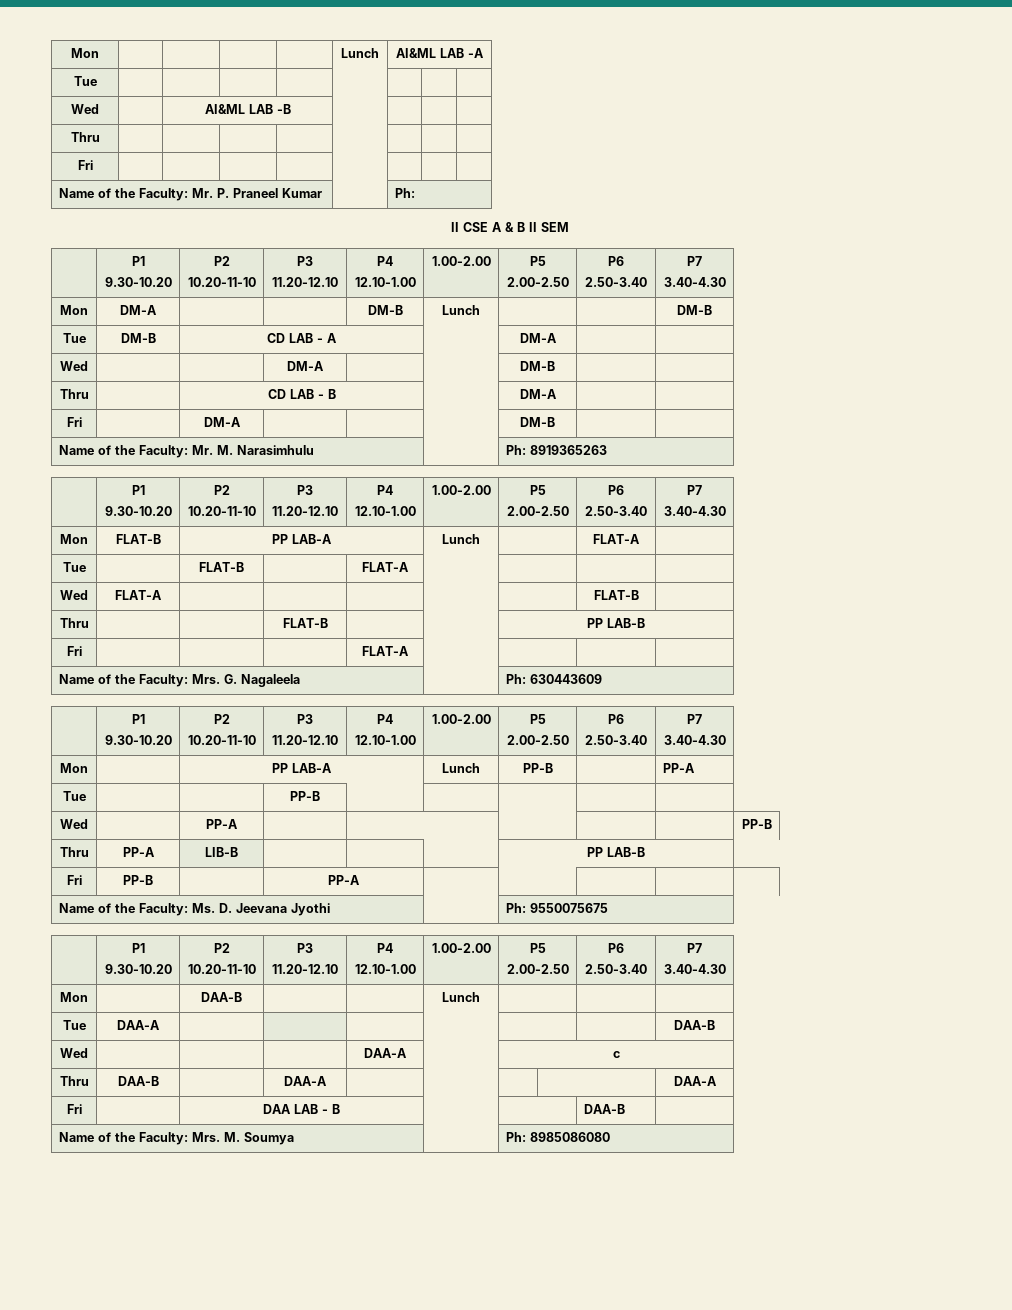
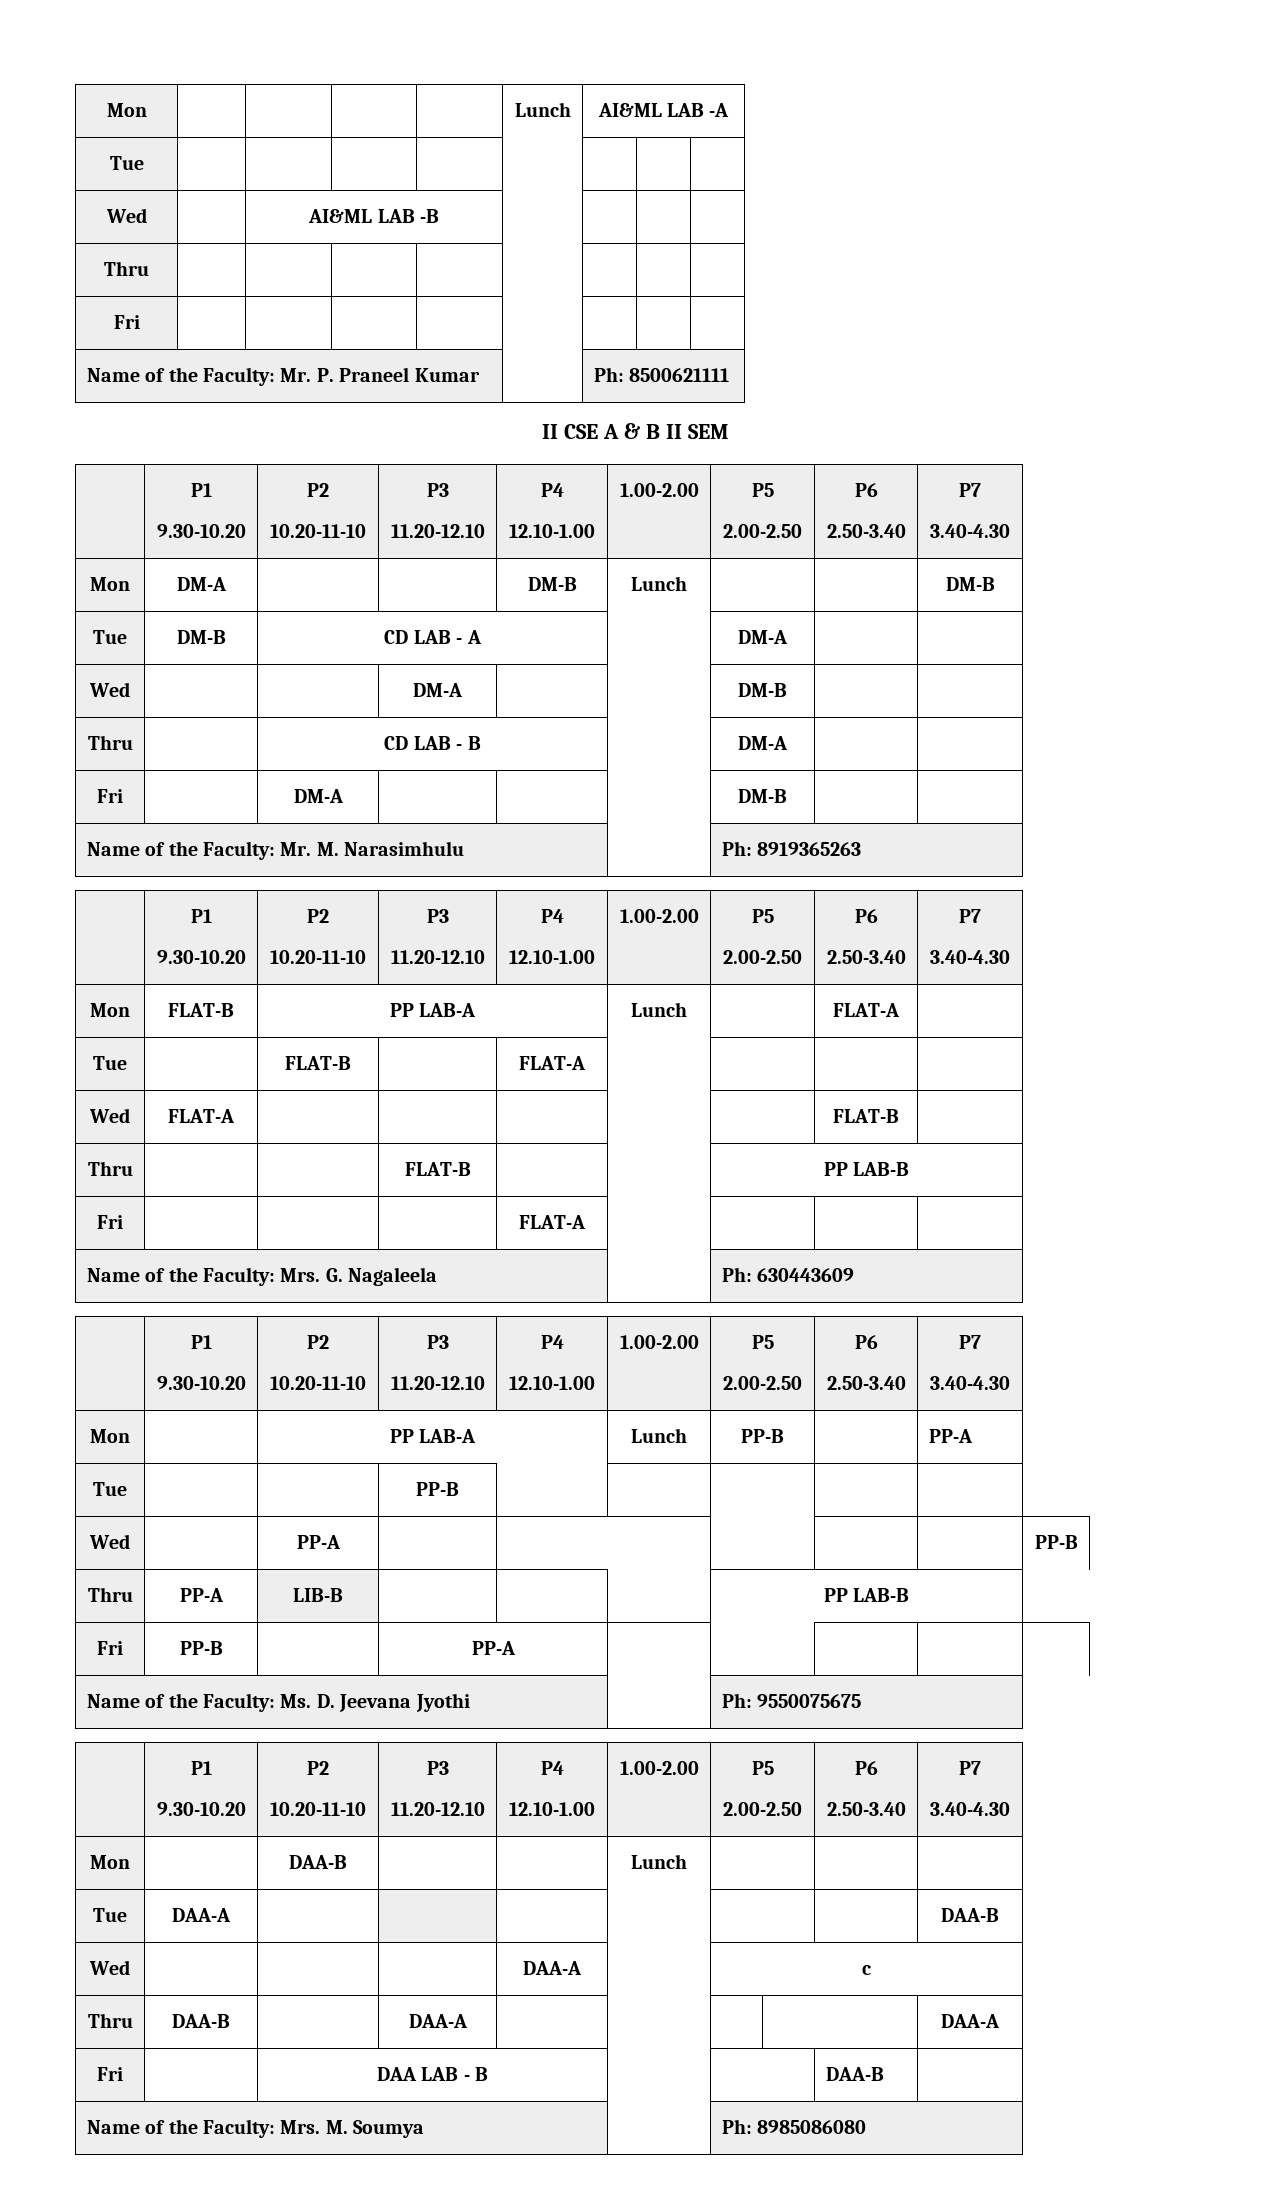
(415, 193) none -> [629,368,730,382] 8500621111

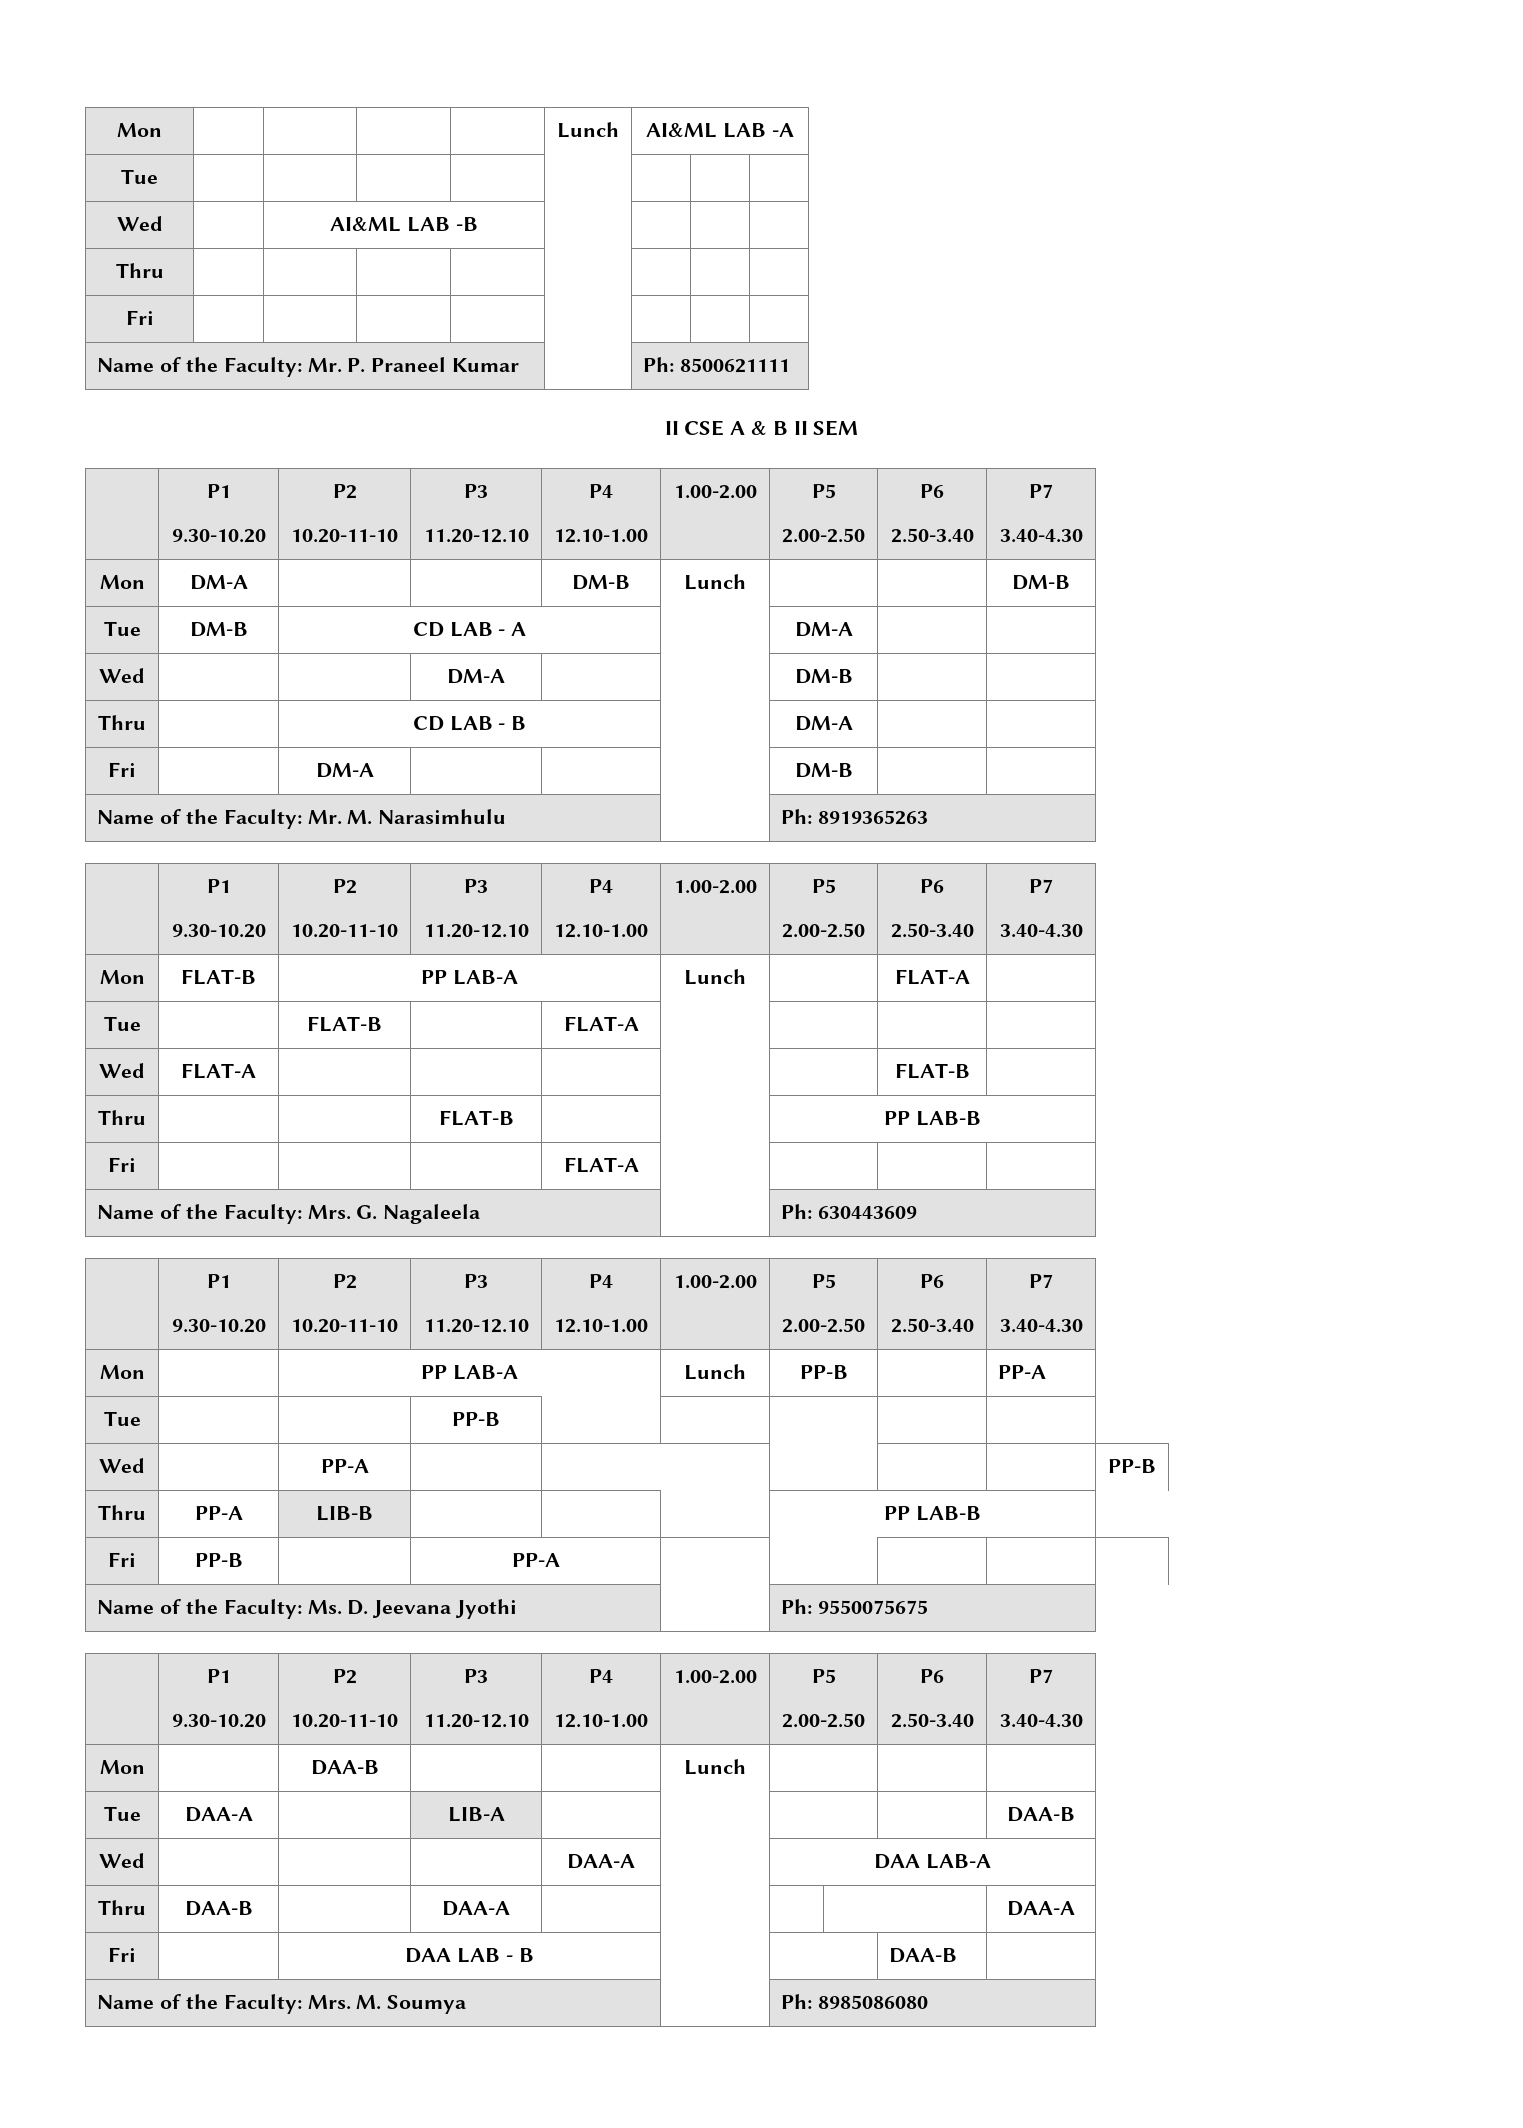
(231, 1915) none -> [447,1807,505,1822] LIB-A
[862,1965,871,1975] c -> [874,1854,991,1869] DAA LAB-A

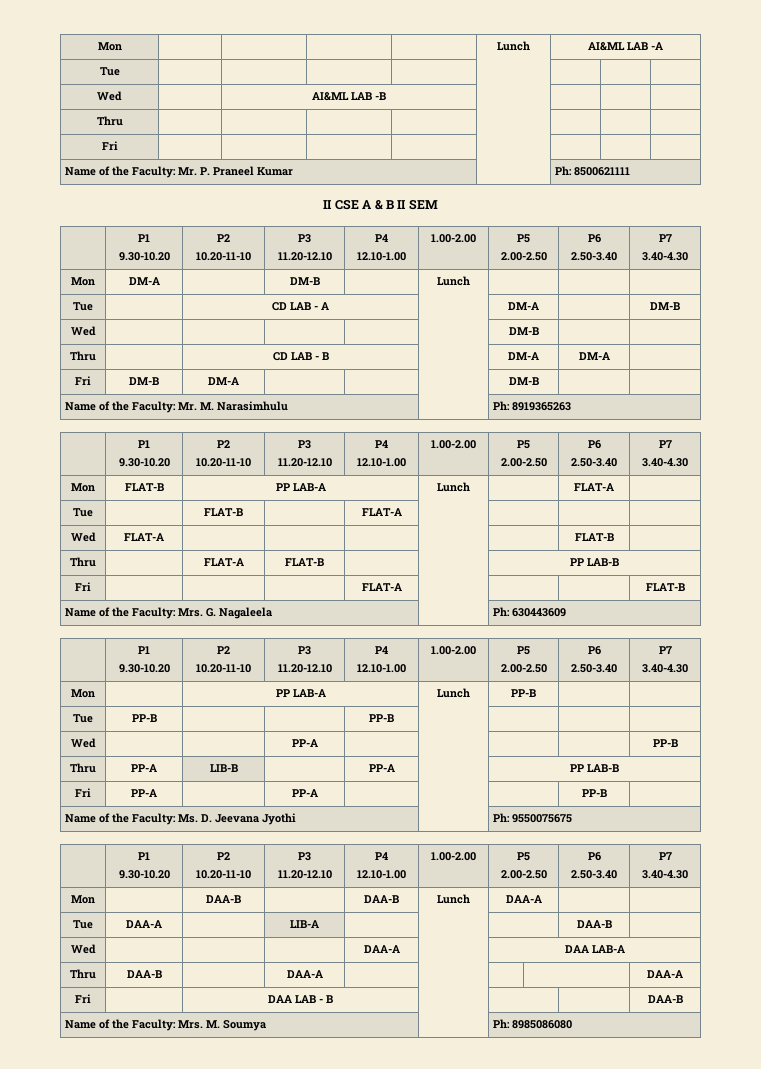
[572,575,630,590] [684,574,746,590] [1012,575,1070,590] [103,621,141,636] [189,622,248,637] | DM-B | Lunch | | | DM-B // Tue | DM-B -> [289,277,320,285] [437,276,470,286] [73,302,93,311] DM-B | | Lunch | | | // Tue |
[99,668,145,683] [447,669,505,684] // Wed | | | DM-A -> [650,302,680,310] [70,326,96,336] DM-B // Wed | | |
[108,762,136,777] | // Fri | -> [578,352,610,360] [75,376,91,385] [129,377,159,385] DM-A | // Fri | DM-B
(146, 1117) none -> [203,558,244,566] FLAT-A
(639, 1165) none -> [645,583,685,591] FLAT-B
[998,1365,1047,1379] [103,1411,141,1426] PP-A // Tue -> [73,714,93,723] [131,714,157,722] // Tue | PP-B
[99,1458,145,1473] [320,1459,369,1473] | // Wed | | PP-A | | | | | | -> [70,738,96,748] [291,739,318,747] // Wed | | | PP-A | | | | |
[884,1506,981,1521] [108,1552,136,1567] [194,1553,243,1567] [511,1553,560,1567] | | PP LAB-B // Fri | PP-B | | PP-A | | | | -> [368,764,395,772] [570,764,619,772] [75,788,91,797] [131,789,157,797] [291,789,318,797] [581,789,607,797] PP-A | | PP LAB-B // Fri | PP-A | | PP-A | | | | PP-B
[684,1759,746,1775] | Lunch | -> [364,895,399,903] [437,894,470,904] [505,895,542,903] DAA-B | Lunch | DAA-A
[1007,1807,1075,1822] | DAA-B -> [576,920,612,928] DAA-B |
[889,1948,958,1963] DAA-B | -> [647,995,683,1003] | DAA-B

